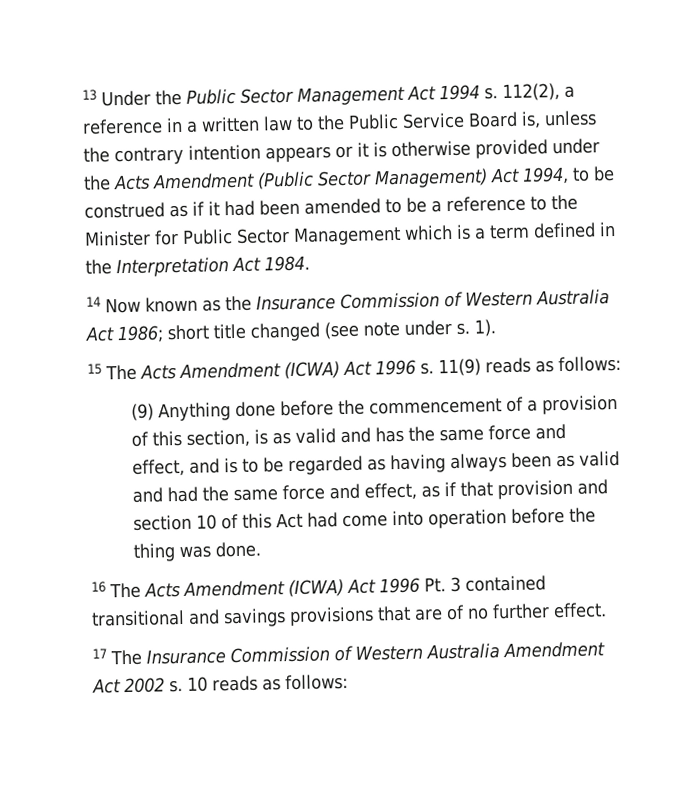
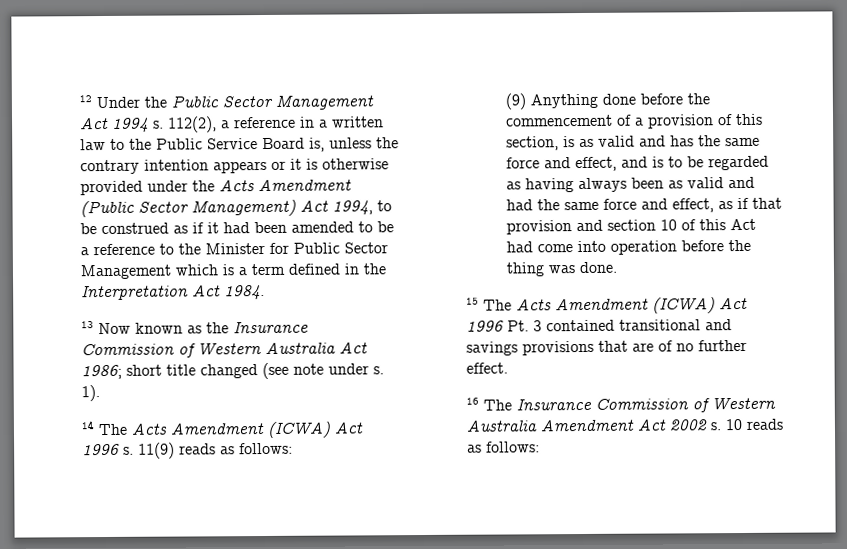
[81,89,97,101] 13 -> [79,95,93,103] 12
[85,296,101,307] 14 -> [81,321,95,329] 13
[86,363,102,375] 15 -> [81,420,95,430] 14
[90,581,106,593] 16 -> [466,297,480,305] 15
[91,648,107,659] 17 -> [466,397,480,405] 16

